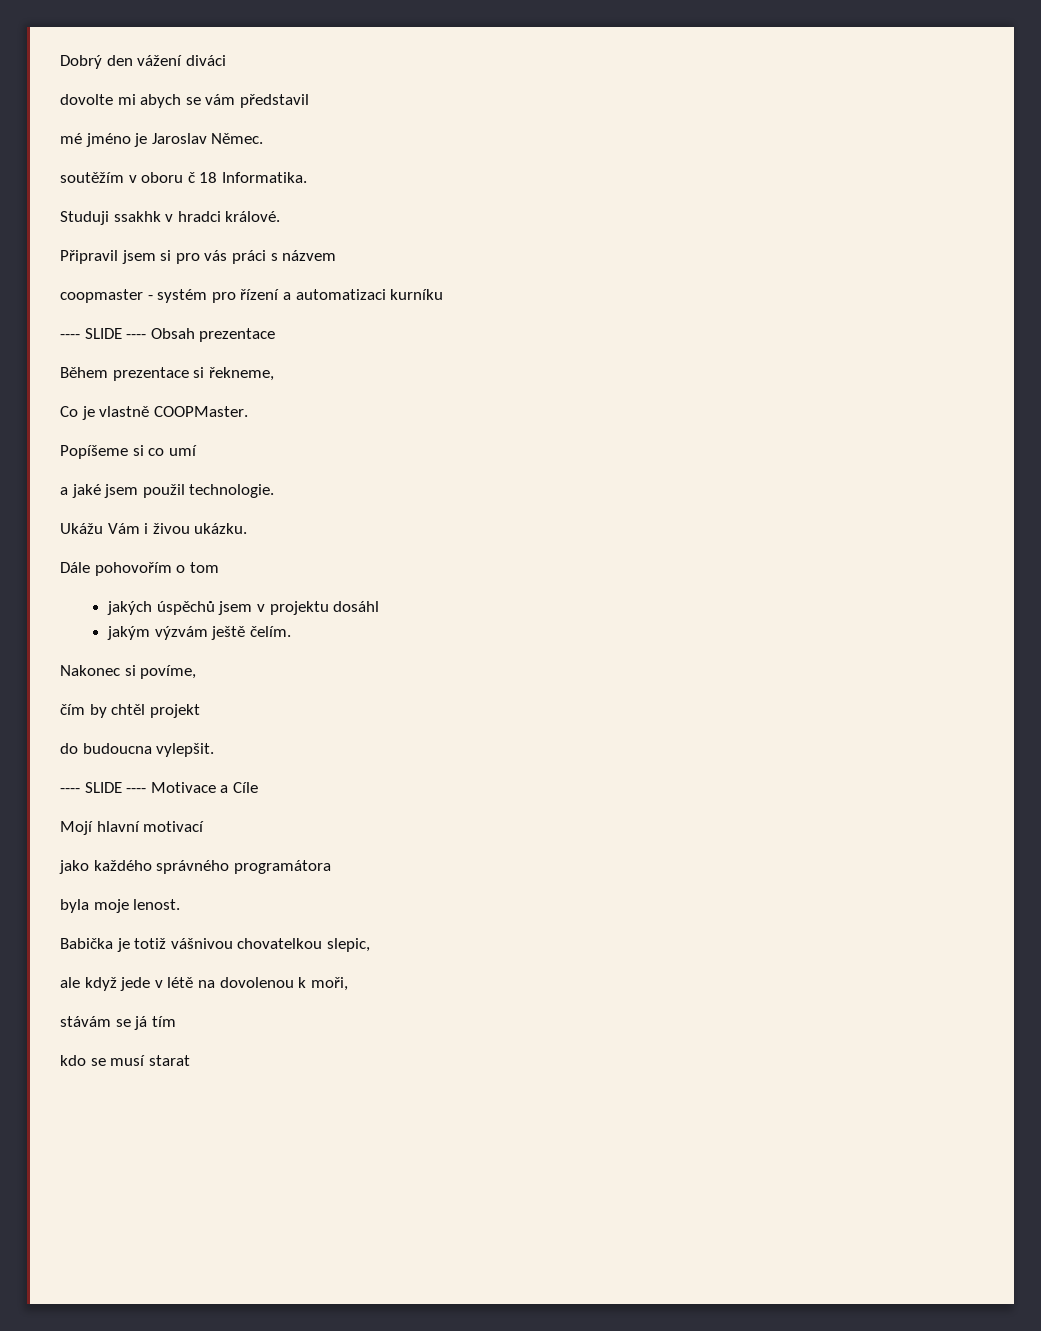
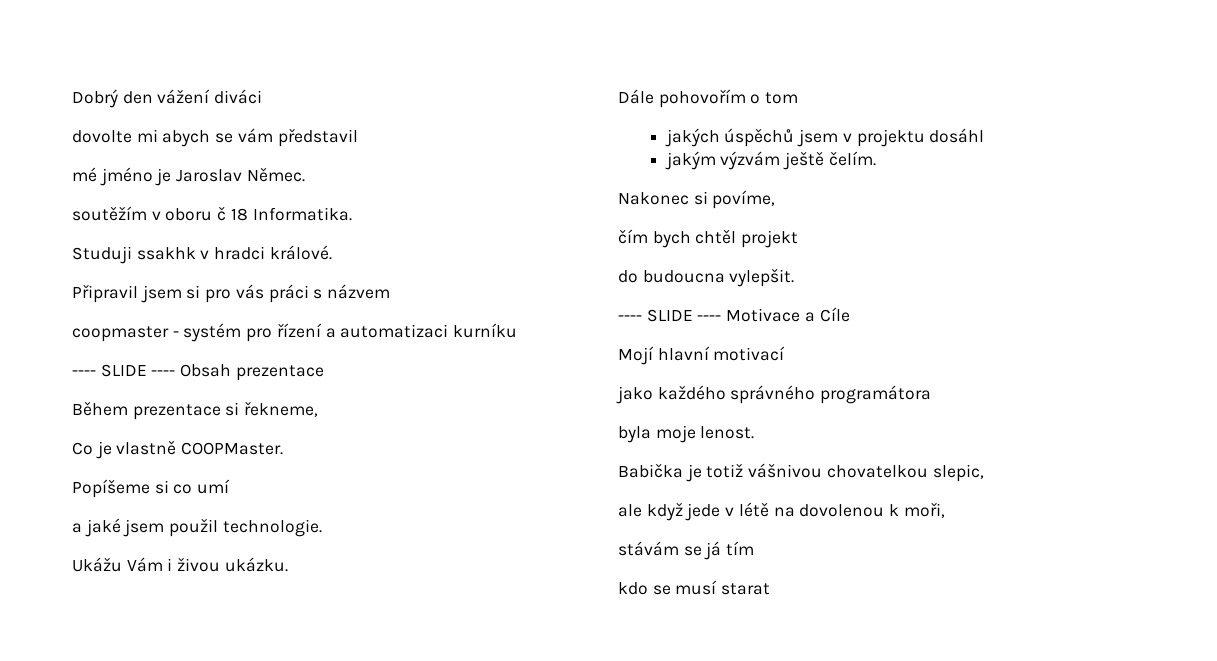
[89,704,107,718] by -> [652,231,691,248] bych

